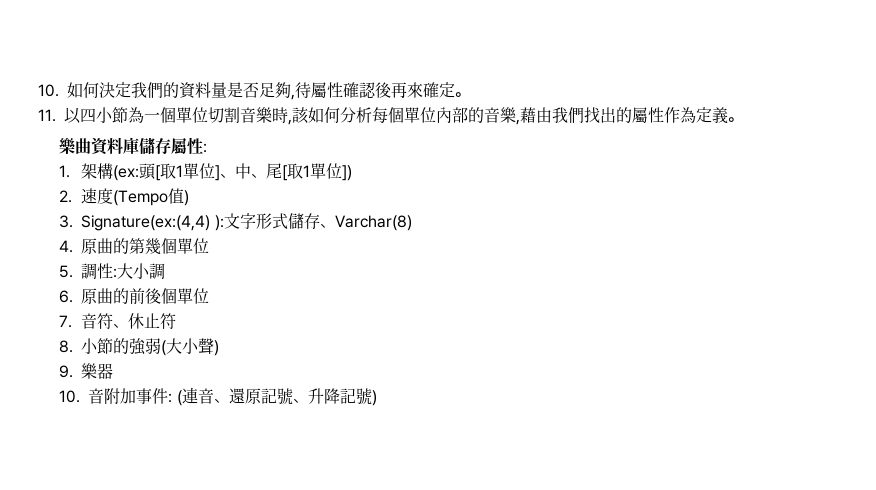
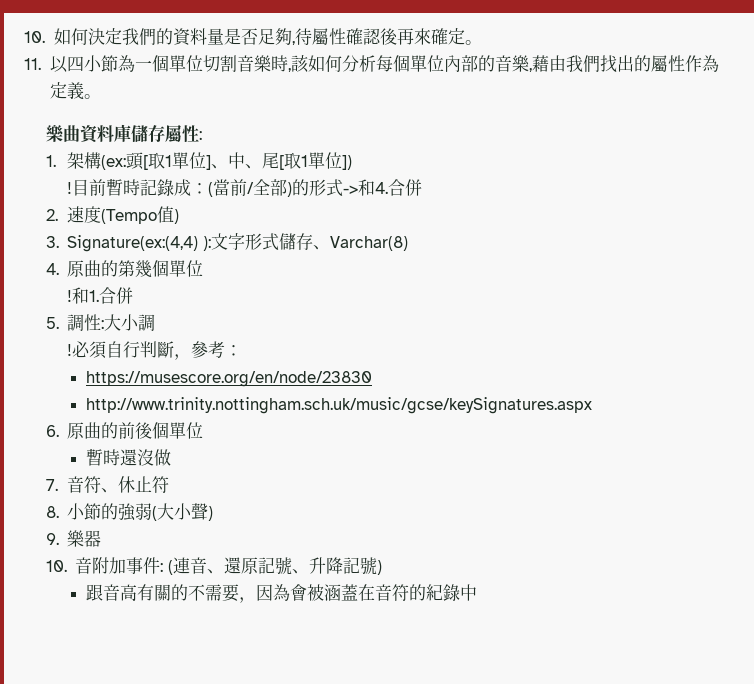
(352, 173) none -> [67,178,423,197] // !目前暫時記錄成：(當前/全部)的形式->和4.合併
(210, 246) none -> [67,287,134,304] // !和1.合併
(166, 271) none -> [67,341,243,360] [86,371,373,387] [86,397,593,414] // !必須自行判斷，參考： // https://musescore.org/en/node/23830 // http://www.trinity.nottingham.sch.uk/music/gcse/keySignatures.aspx
(210, 296) none -> [86,448,172,466] // 暫時還沒做
(377, 398) none -> [86,584,478,603] // 跟音高有關的不需要，因為會被涵蓋在音符的紀錄中

